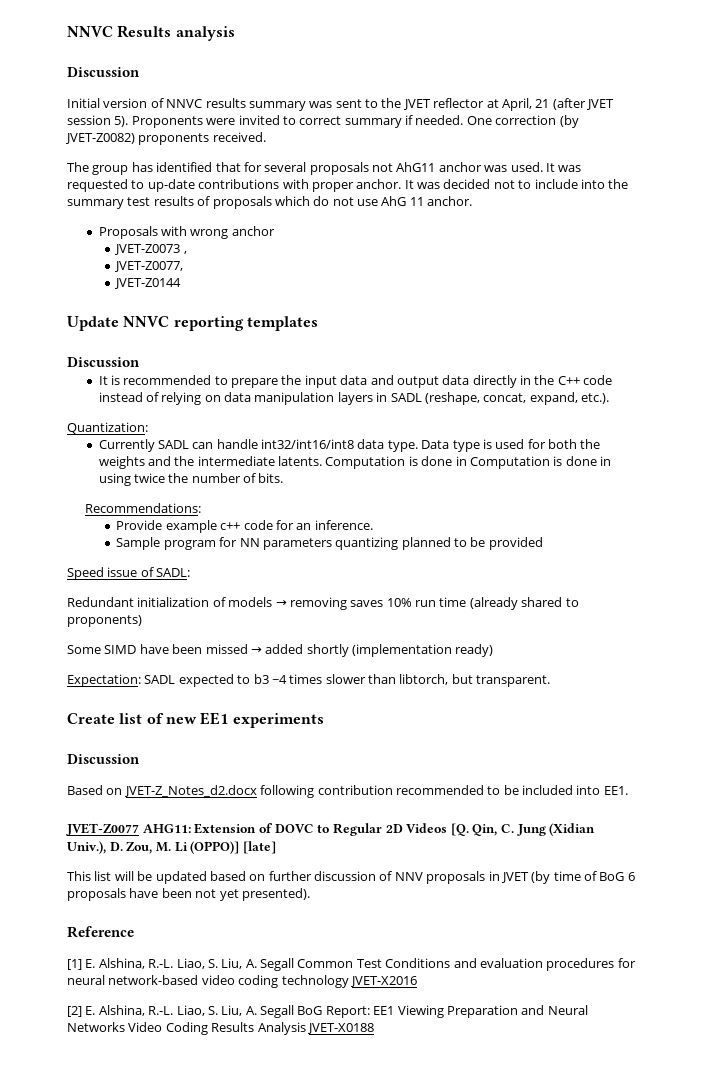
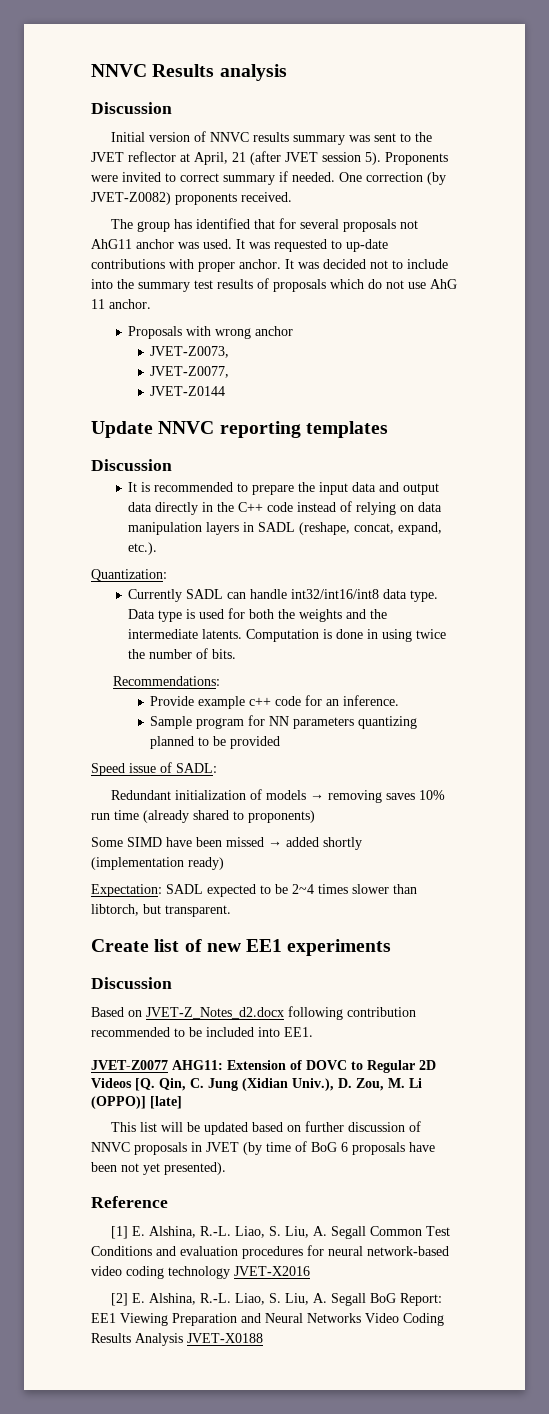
[114,244,187,255] JVET-Z0073 , -> [150,346,230,358] JVET-Z0073,
[469,456,612,469] Computation is done in -> (379, 634) none
[253,674,287,684] b3 ~4 -> [275,884,314,894] be 2~4
[394,872,423,881] NNV -> [91,1142,130,1152] NNVC

